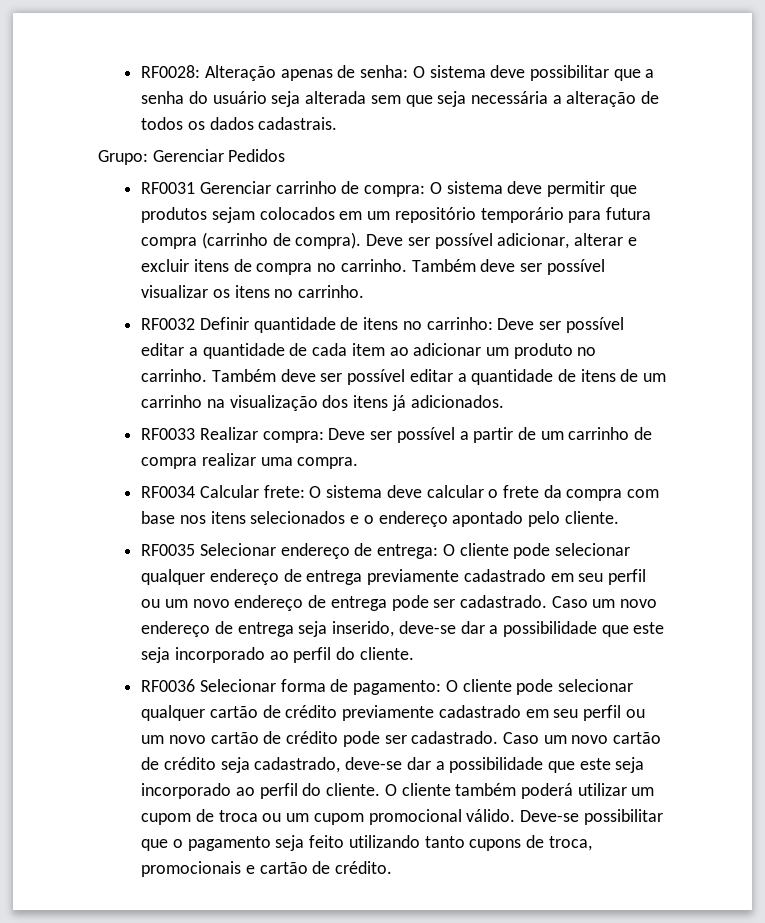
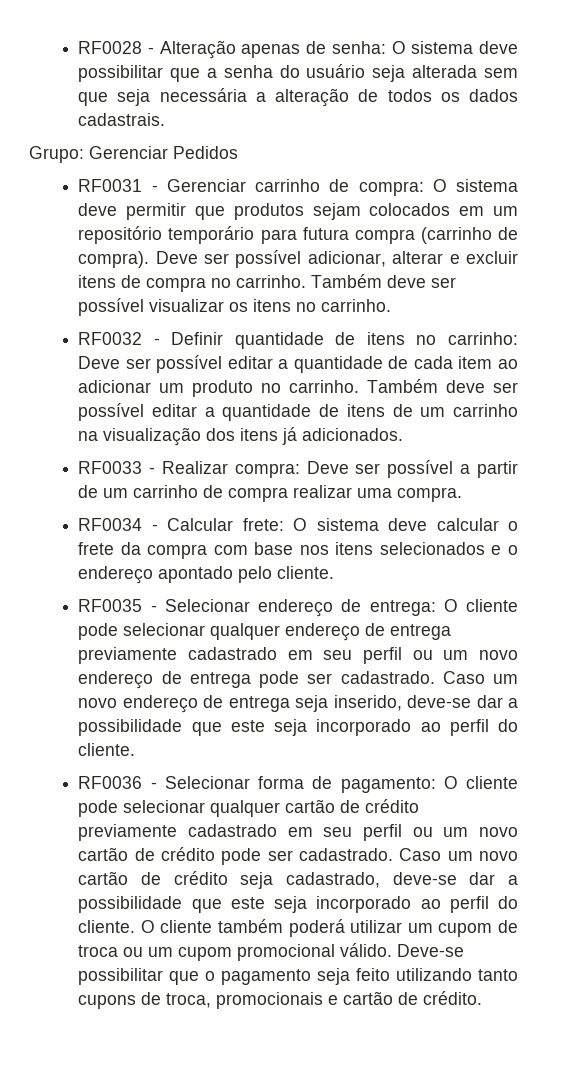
[141,65,201,78] RF0028: -> [78,41,154,54] RF0028 -
(196, 188) none -> [151,185,158,192] -
(196, 324) none -> [153,338,160,345] -
(196, 434) none -> [149,467,156,474] -
(196, 492) none -> [151,524,158,531] -
(196, 550) none -> [150,605,157,612] -
(196, 685) none -> [150,782,157,789] -

